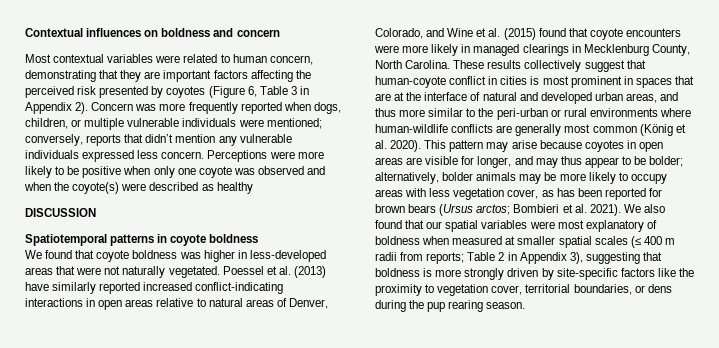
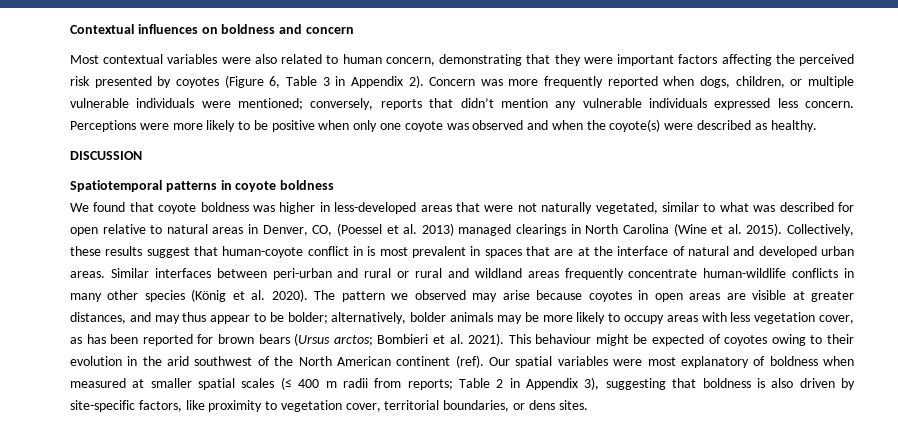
(181, 59) none -> [254,54,277,64] also
[144,71,161,79] are -> [583,57,613,64] were
[216,182,253,194] healthy -> [770,120,817,132] healthy.
[168,266,326,278] [25,282,284,294] [25,298,328,310] [375,28,681,40] [374,44,690,56] [375,60,582,72] vegetated. Poessel et al. (2013) have similarly reported increased conflict-indicating interactions in open areas relative to natural areas of Denver, Colorado, and Wine et al. (2015) found that coyote encounters were more likely in managed clearings in Mecklenburg County, North Carolina. These results collectively -> [595,202,854,214] [70,223,854,236] [70,246,143,256] vegetated, similar to what was described for open relative to natural areas in Denver, CO, (Poessel et al. 2013) managed clearings in North Carolina (Wine et al. 2015). Collectively, these results
[500,76,528,85] cities -> (363, 251) none
[570,76,622,88] prominent -> [411,246,466,258] prevalent
[625,92,679,103] [375,108,691,120] [375,124,686,136] [375,140,484,152] areas, and thus more similar to the peri-urban or rural environments where human-wildlife conflicts are generally most common (König et al. 2020). This pattern -> [70,268,854,280] [70,289,466,302] areas. Similar interfaces between peri-urban and rural or rural and wildland areas frequently concentrate human-wildlife conflicts in many other species (König et al. 2020). The pattern we observed
[461,156,512,168] for longer, -> [792,291,855,302] [70,312,126,324] at greater distances,
[623,204,665,213] [375,220,443,229] We also found that our -> [508,334,854,346] [70,355,511,368] This behaviour might be expected of coyotes owing to their evolution in the arid southwest of the North American continent (ref). Our
[435,268,505,280] more strongly -> [771,378,794,388] also
[620,268,694,277] factors like the -> [138,400,205,412] factors, like
[375,300,526,312] during the pup rearing season. -> [558,400,588,410] sites.

